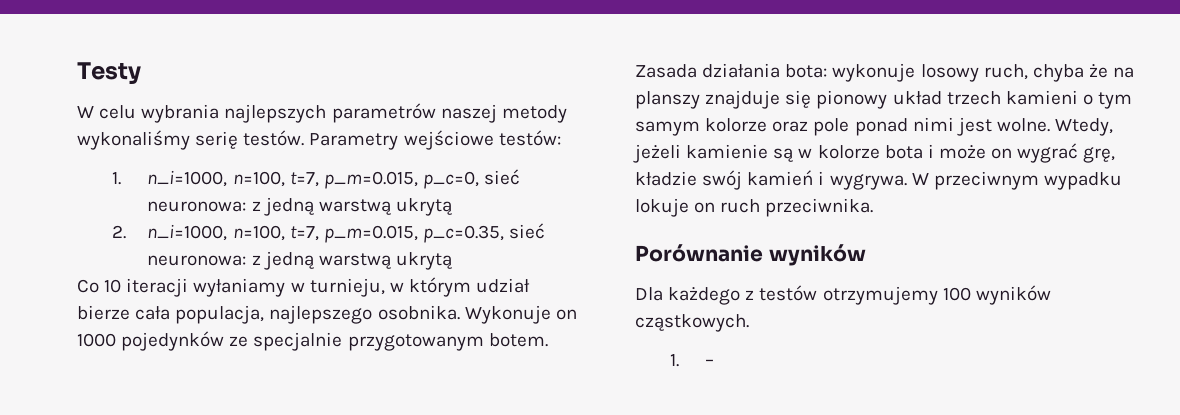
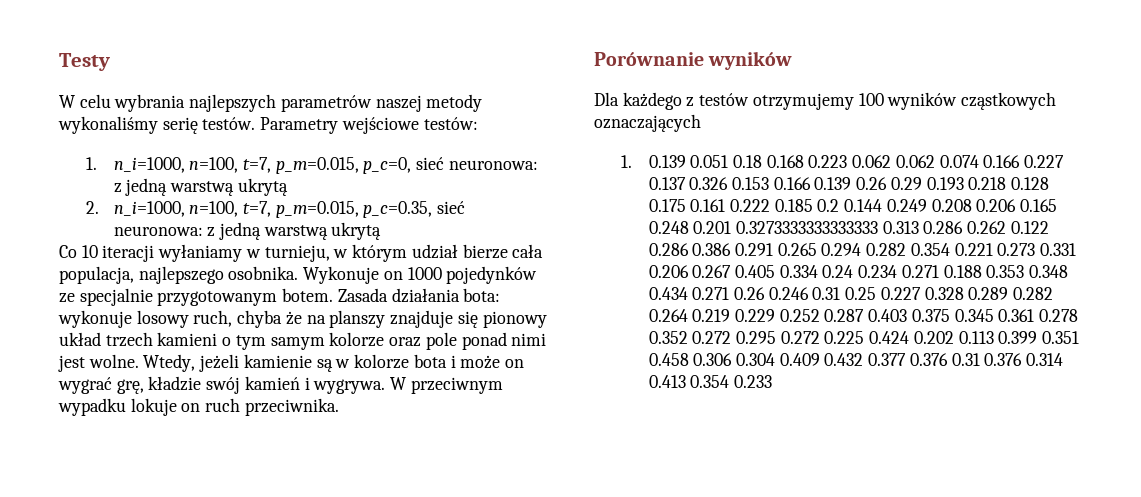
[635,314,749,332] [670,354,715,367] cząstkowych. // 1. – -> [961,92,1057,110] [594,114,701,132] [621,155,1065,168] [648,177,1050,190] [648,199,1058,212] [648,221,1049,234] [648,243,1077,256] [648,265,1069,278] [648,287,1054,300] [648,309,1079,322] [648,331,1080,344] [648,353,1064,366] [648,375,773,388] cząstkowych oznaczających // 1. 0.139 0.051 0.18 0.168 0.223 0.062 0.062 0.074 0.166 0.227 0.137 0.326 0.153 0.166 0.139 0.26 0.29 0.193 0.218 0.128 0.175 0.161 0.222 0.185 0.2 0.144 0.249 0.208 0.206 0.165 0.248 0.201 0.3273333333333333 0.313 0.286 0.262 0.122 0.286 0.386 0.291 0.265 0.294 0.282 0.354 0.221 0.273 0.331 0.206 0.267 0.405 0.334 0.24 0.234 0.271 0.188 0.353 0.348 0.434 0.271 0.26 0.246 0.31 0.25 0.227 0.328 0.289 0.282 0.264 0.219 0.229 0.252 0.287 0.403 0.375 0.345 0.361 0.278 0.352 0.272 0.295 0.272 0.225 0.424 0.202 0.113 0.399 0.351 0.458 0.306 0.304 0.409 0.432 0.377 0.376 0.31 0.376 0.314 0.413 0.354 0.233

